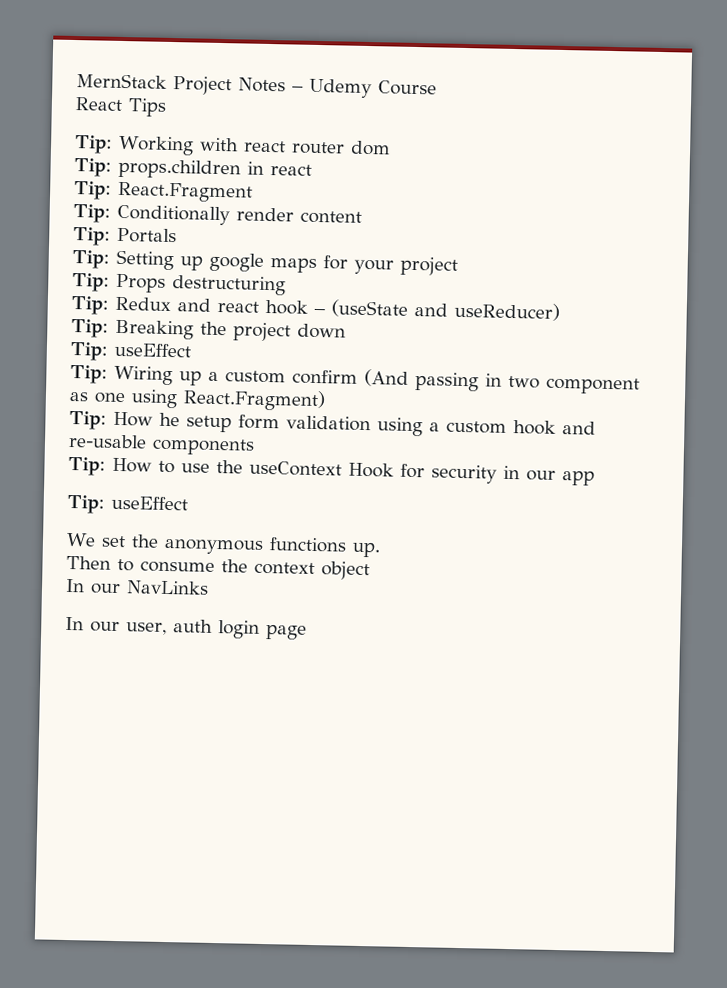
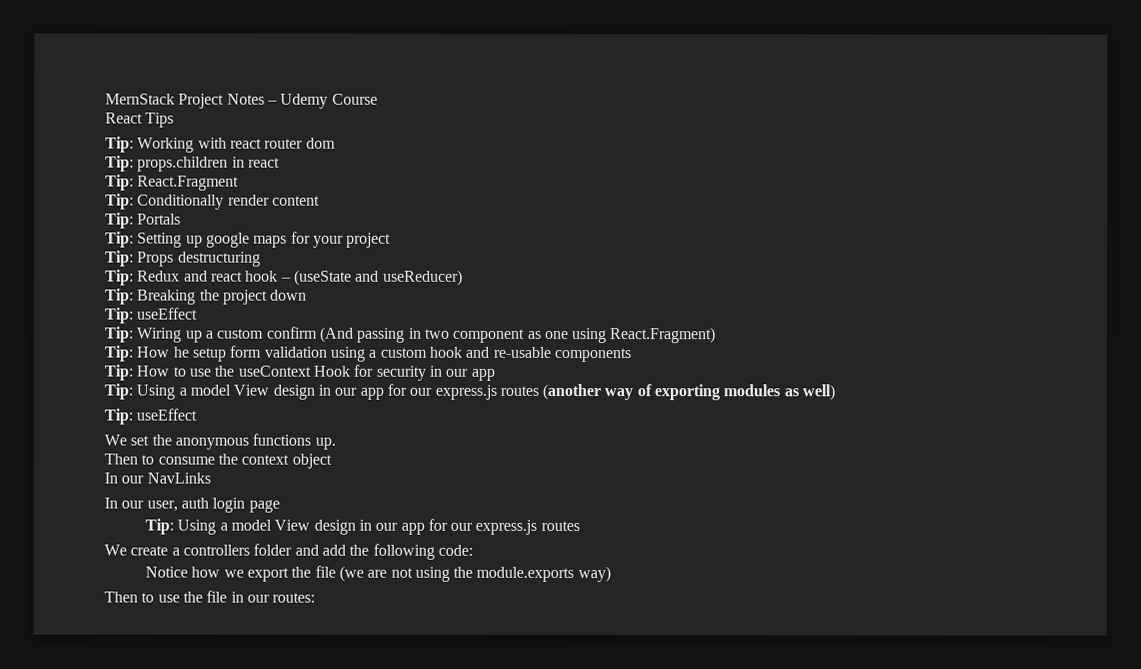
(595, 478) none -> [104,383,836,401] // Tip: Using a model View design in our app for our express.js routes (another way of exporting modules as well)
(307, 632) none -> [144,518,580,535] [104,543,473,560] [144,565,611,583] [104,590,316,603] // Tip: Using a model View design in our app for our express.js routes // We create a controllers folder and add the following code: // Notice how we export the file (we are not using the module.exports way) // Then to use the file in our routes:

